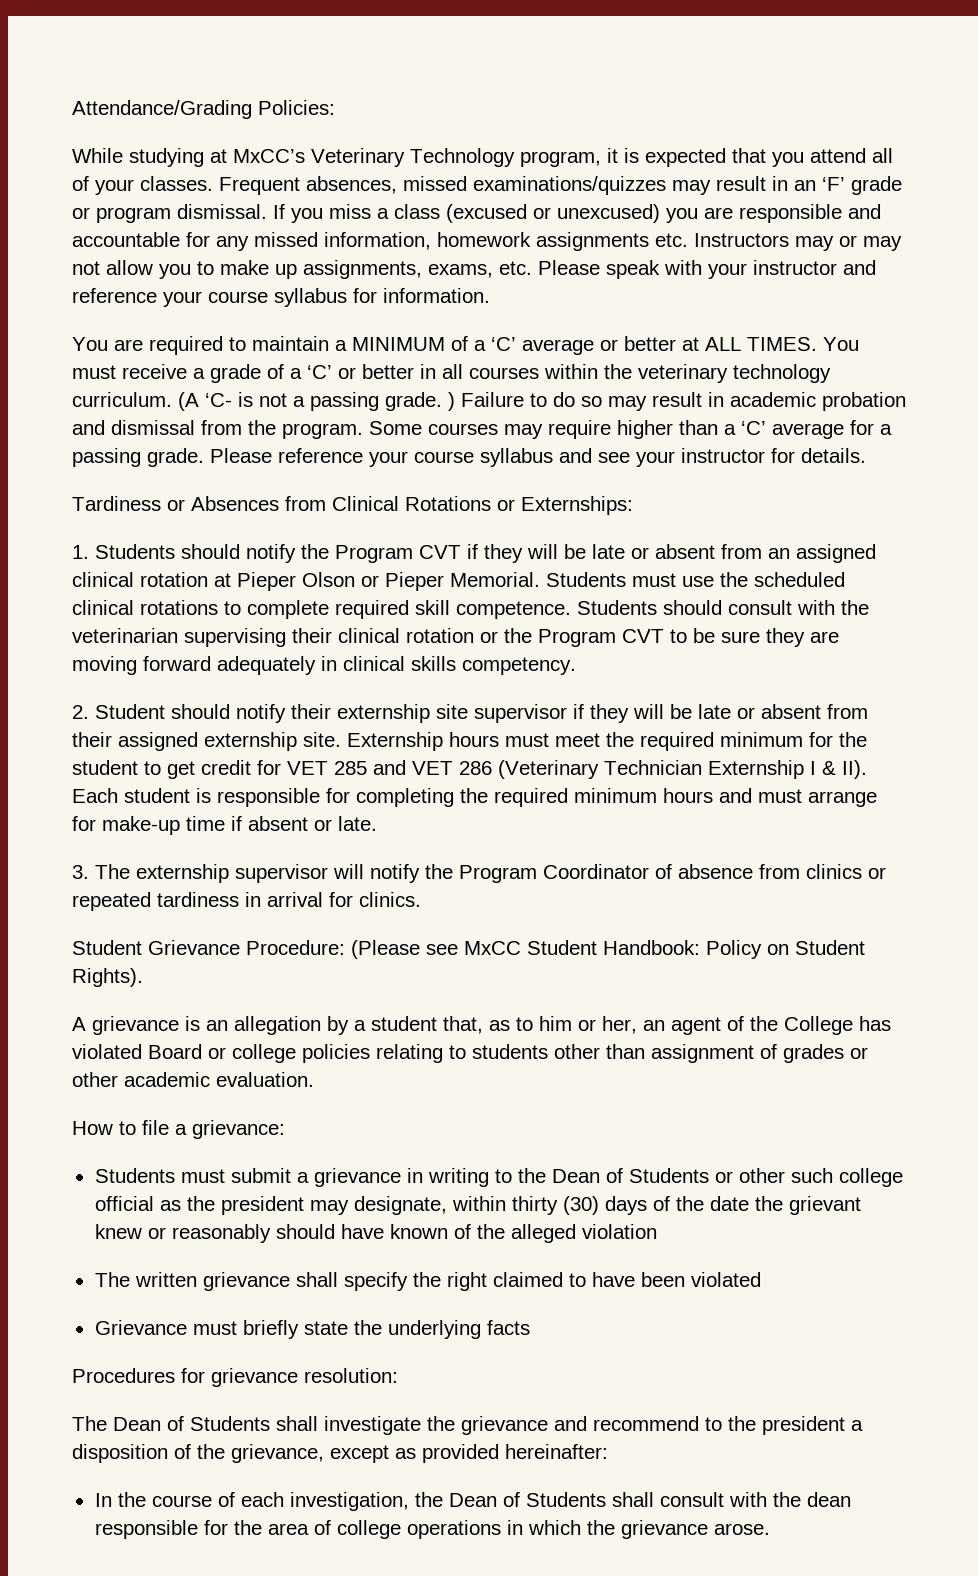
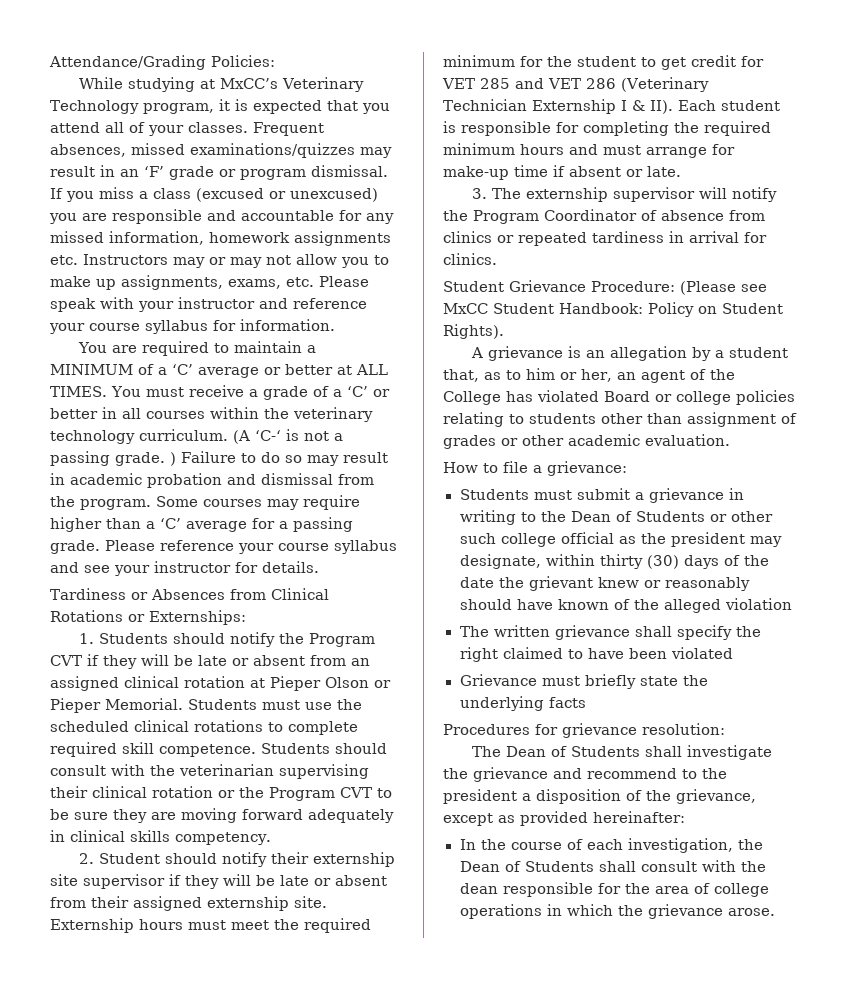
[205,393,232,407] ‘C- -> [255,430,281,441] ‘C-‘

